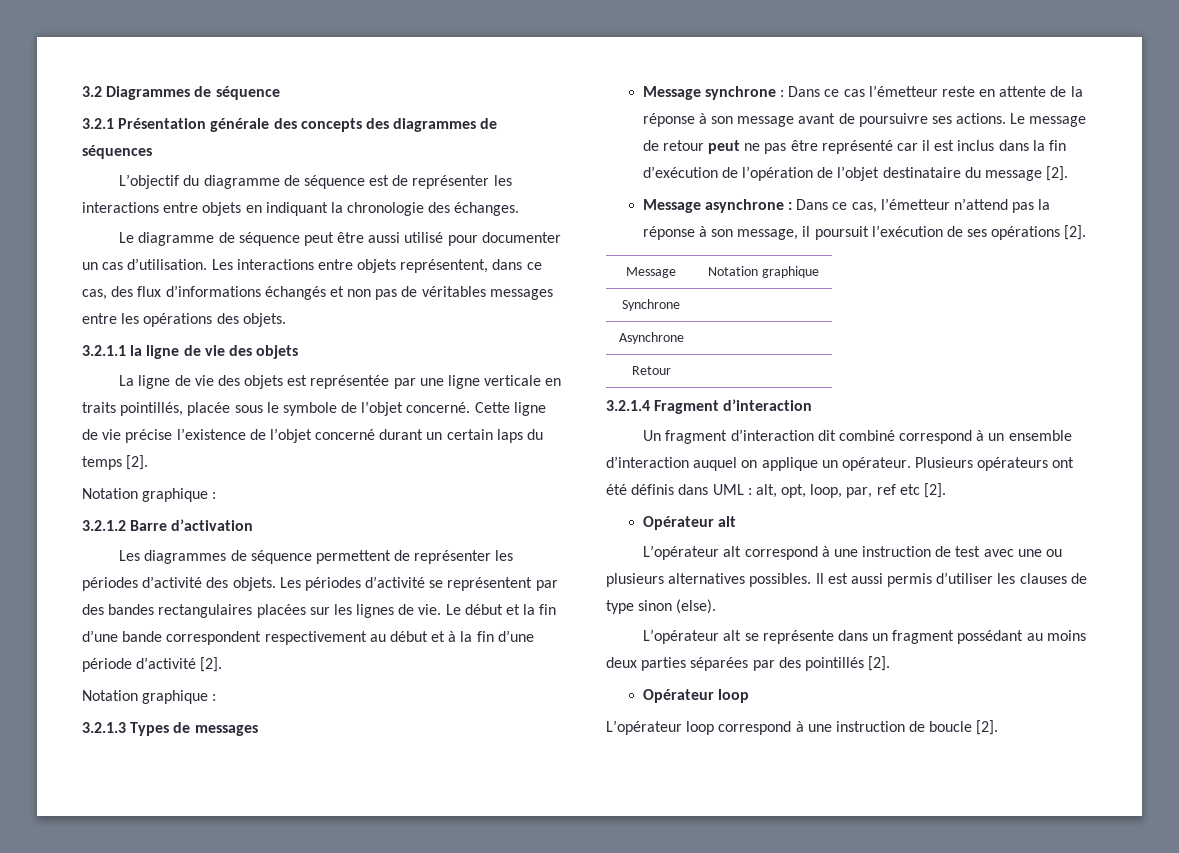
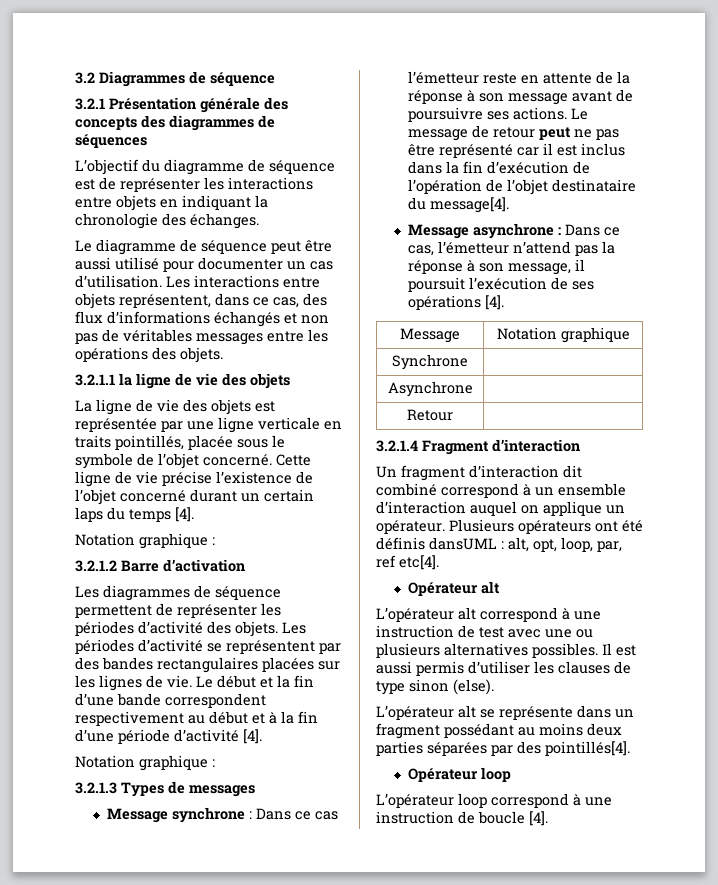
[126,455,149,470] [2]. -> [175,507,194,522] [4].
[200,657,223,672] [2]. -> [243,729,262,744] [4].
[984,166,1069,181] message [2]. -> [429,197,509,213] message[4].
[1064,225,1087,240] [2]. -> [484,295,504,310] [4].
[678,484,744,495] dans UML -> [429,537,497,550] dansUML
[899,483,947,498] etc [2]. -> [399,555,439,570] etc[4].
[804,656,891,671] pointillés [2]. -> [545,741,630,756] pointillés[4].
[976,720,999,735] [2]. -> [529,811,548,826] [4].

